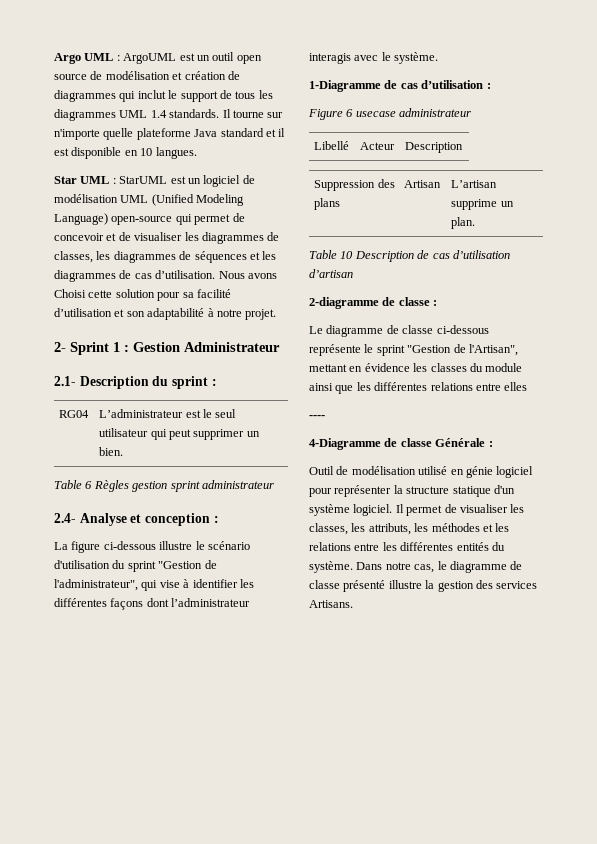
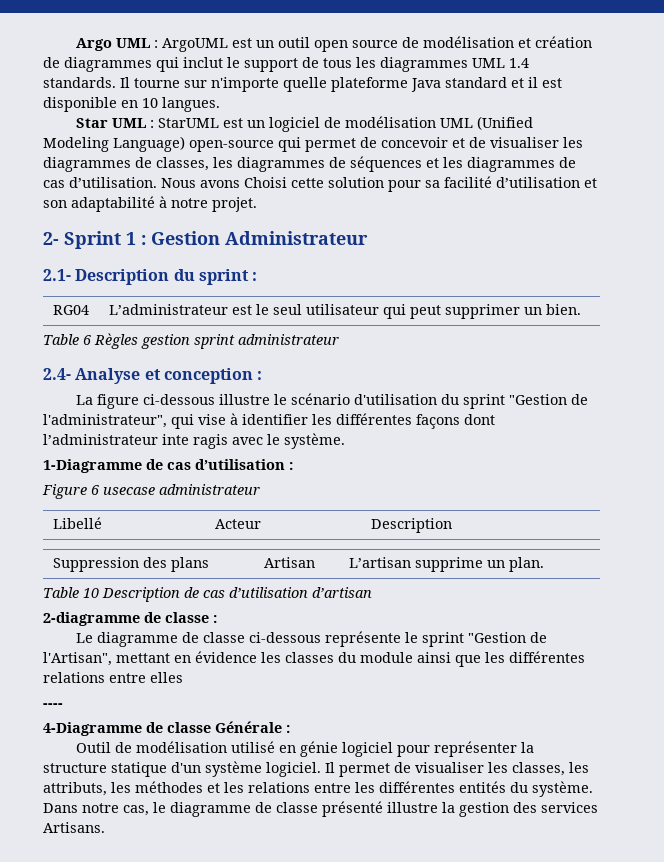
[309,53,351,64] interagis -> [162,434,228,449] inte ragis

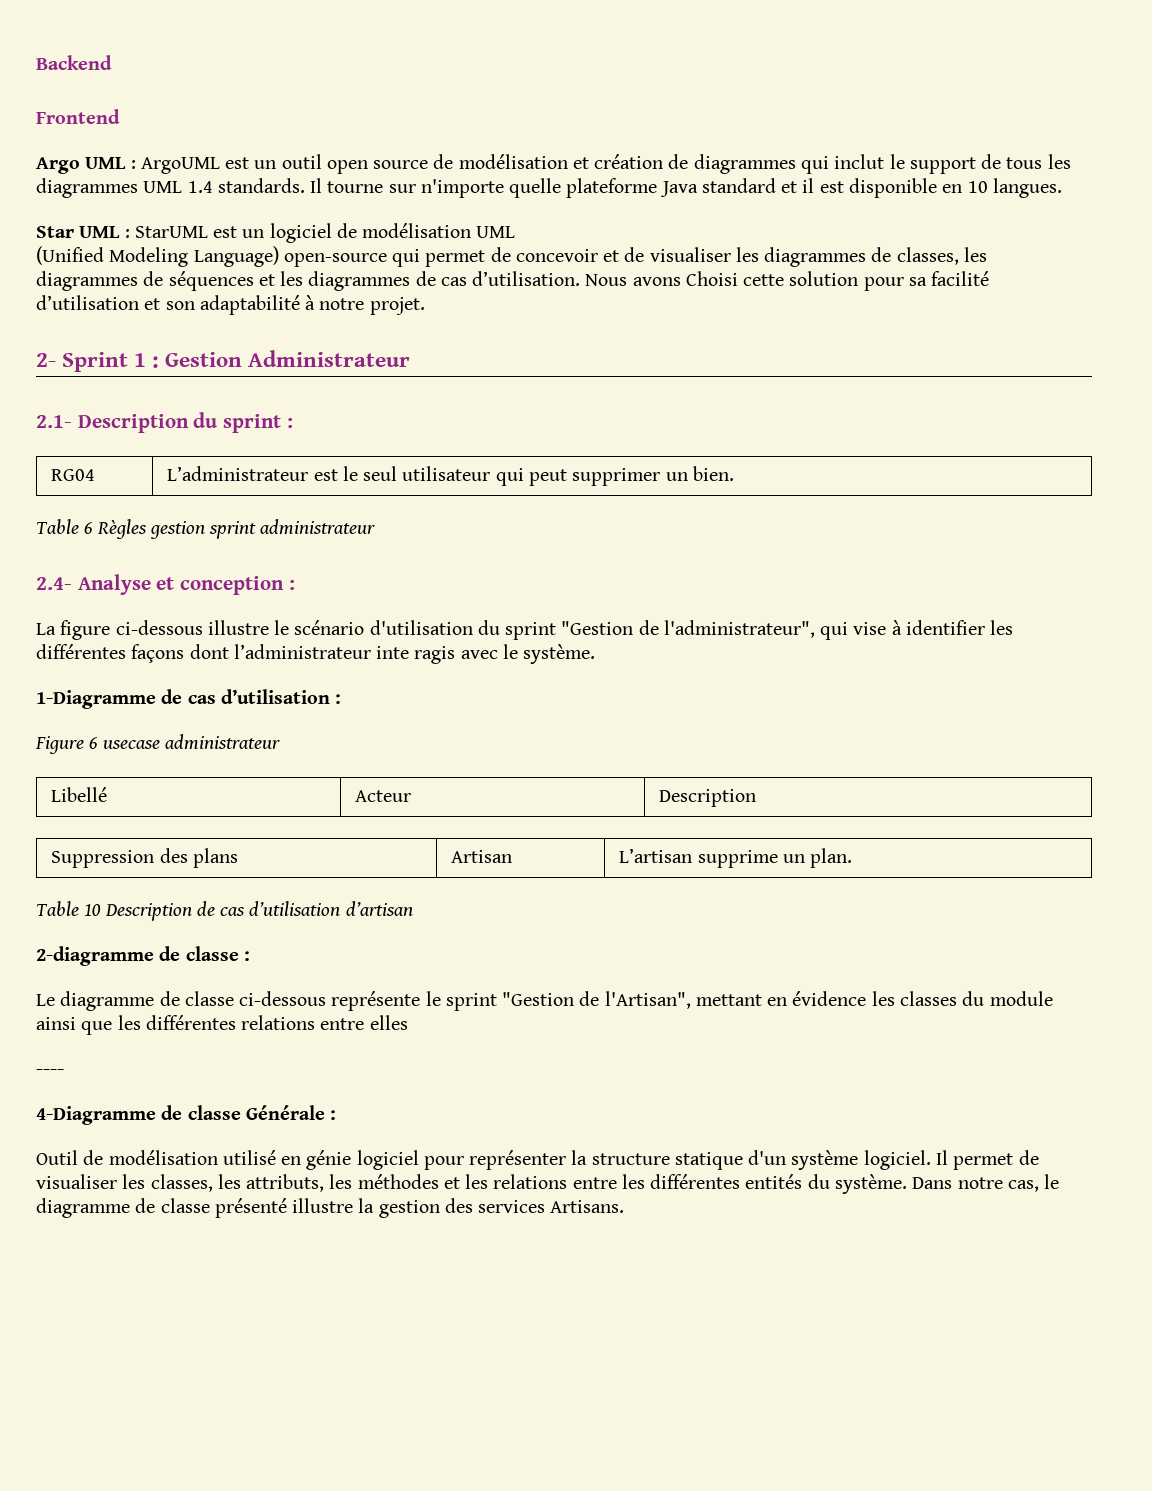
(75, 44) none -> [36,55,112,70] [36,109,120,124] Backend // Frontend //
(473, 123) none -> (516, 232) //

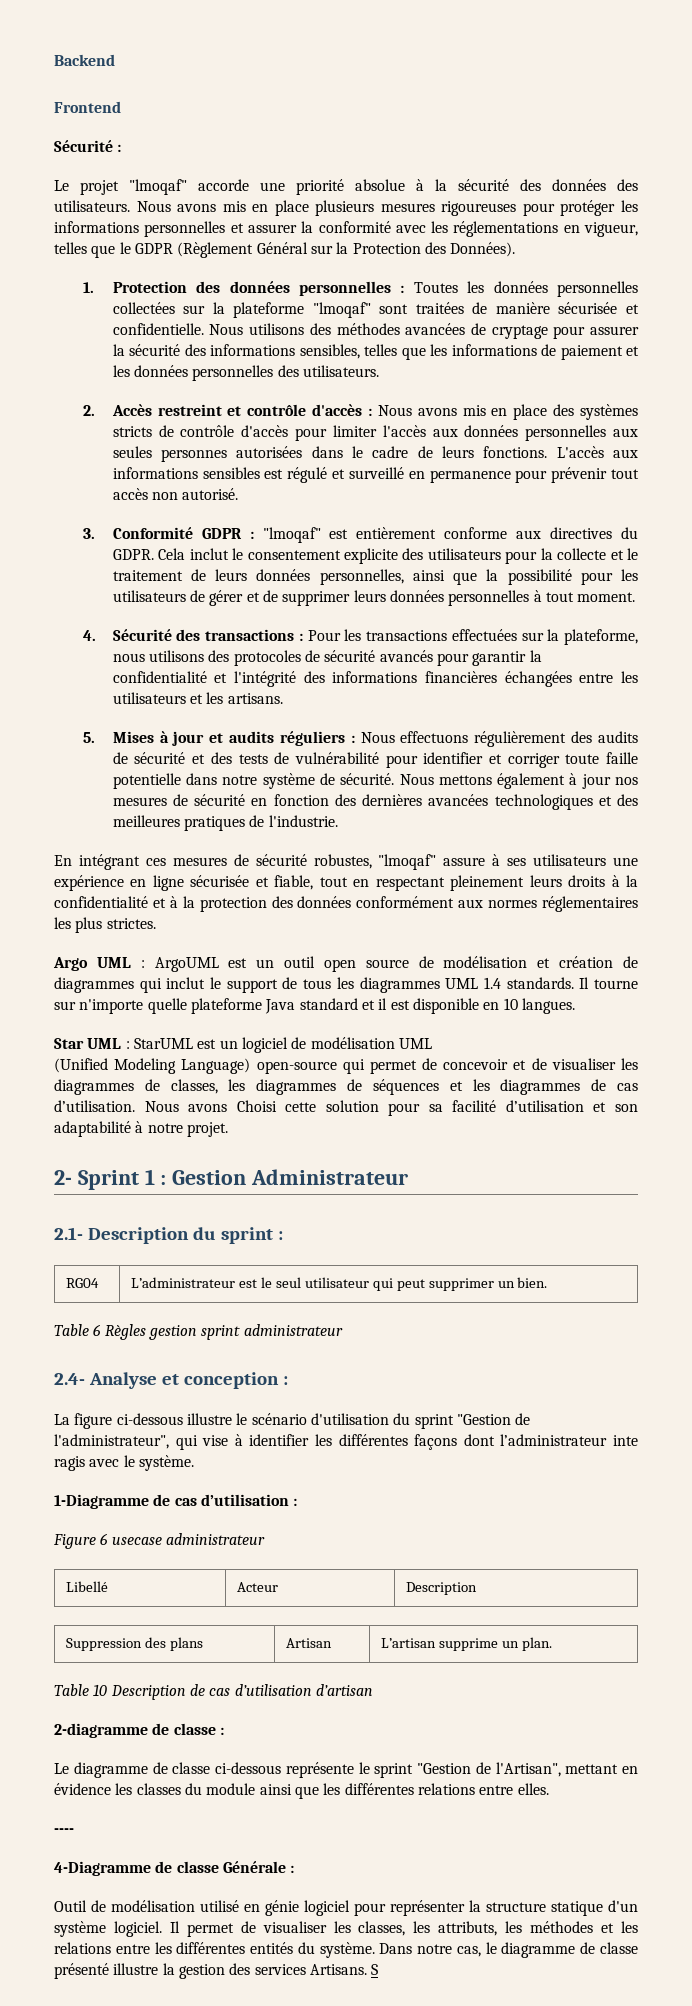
(120, 116) none -> [54,140,122,152] [54,179,638,195] [54,200,638,216] [54,221,638,237] [54,242,516,258] [83,281,638,297] [112,302,640,318] [112,323,639,339] [112,344,639,360] [112,365,380,381] [83,404,638,420] [112,425,638,441] [112,446,638,462] [112,467,639,483] [112,488,239,500] [83,527,638,543] [112,548,638,564] [112,569,639,585] [112,590,636,606] [83,629,639,645] [112,650,542,666] [112,671,638,687] [112,692,283,704] [83,731,638,747] [112,752,639,768] [112,773,638,789] [112,794,638,810] [112,815,338,831] [54,854,638,870] [54,875,638,891] [54,896,639,912] [54,917,156,933] // Sécurité : // Le projet "lmoqaf" accorde une priorité absolue à la sécurité des données des utilisateurs. Nous avons mis en place plusieurs mesures rigoureuses pour protéger les informations personnelles et assurer la conformité avec les réglementations en vigueur, telles que le GDPR (Règlement Général sur la Protection des Données). // 1. Protection des données personnelles : Toutes les données personnelles collectées sur la plateforme "lmoqaf" sont traitées de manière sécurisée et confidentielle. Nous utilisons des méthodes avancées de cryptage pour assurer la sécurité des informations sensibles, telles que les informations de paiement et les données personnelles des utilisateurs. // 2. Accès restreint et contrôle d'accès : Nous avons mis en place des systèmes stricts de contrôle d'accès pour limiter l'accès aux données personnelles aux seules personnes autorisées dans le cadre de leurs fonctions. L'accès aux informations sensibles est régulé et surveillé en permanence pour prévenir tout accès non autorisé. // 3. Conformité GDPR : "lmoqaf" est entièrement conforme aux directives du GDPR. Cela inclut le consentement explicite des utilisateurs pour la collecte et le traitement de leurs données personnelles, ainsi que la possibilité pour les utilisateurs de gérer et de supprimer leurs données personnelles à tout moment. // 4. Sécurité des transactions : Pour les transactions effectuées sur la plateforme, nous utilisons des protocoles de sécurité avancés pour garantir la confidentialité et l'intégrité des informations financières échangées entre les utilisateurs et les artisans. // 5. Mises à jour et audits réguliers : Nous effectuons régulièrement des audits de sécurité et des tests de vulnérabilité pour identifier et corriger toute faille potentielle dans notre système de sécurité. Nous mettons également à jour nos mesures de sécurité en fonction des dernières avancées technologiques et des meilleures pratiques de l'industrie. // En intégrant ces mesures de sécurité robustes, "lmoqaf" assure à ses utilisateurs une expérience en ligne sécurisée et fiable, tout en respectant pleinement leurs droits à la confidentialité et à la protection des données conformément aux normes réglementaires les plus strictes.
[369,1015,408,1030] elles -> [517,1783,549,1795] elles.
(625, 1206) none -> [371,1964,379,1975] S

